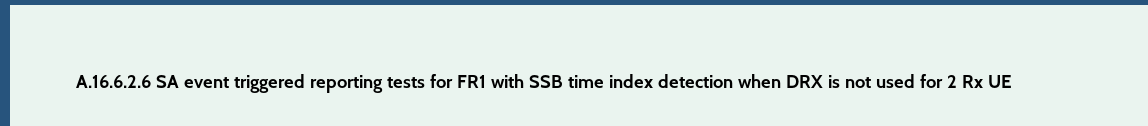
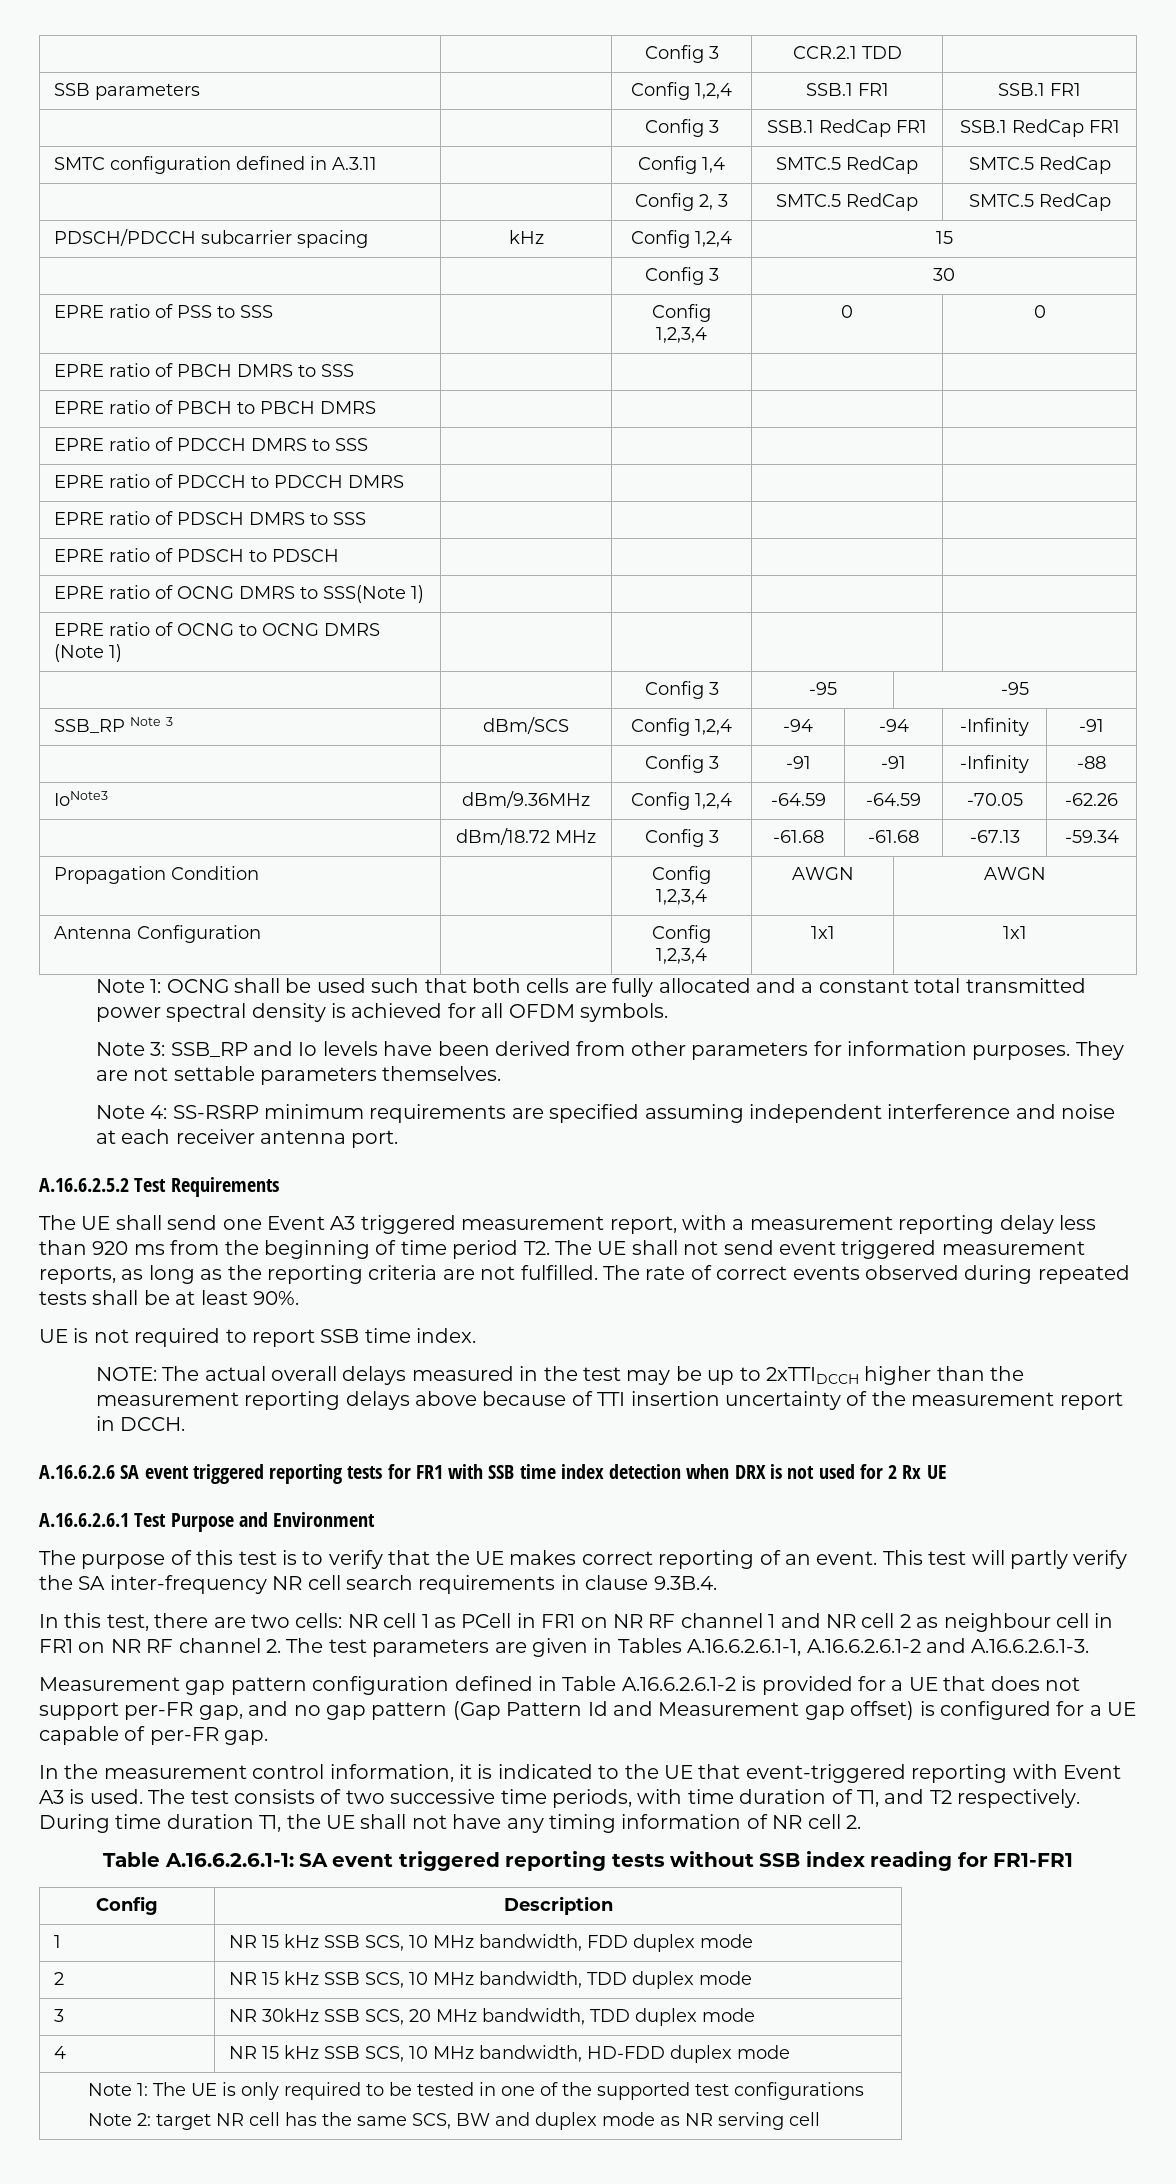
(76, 81) none -> [644,45,719,63] [792,46,902,59] [54,83,201,100] [631,82,732,100] [805,83,889,96] [998,83,1081,96] [644,119,719,137] [767,119,927,137] [959,119,1120,137] [54,156,378,174] [638,156,725,174] [776,156,918,174] [968,156,1111,174] [635,193,728,211] [776,193,918,211] [968,193,1111,211] [54,229,369,248] [508,230,544,244] [631,230,732,248] [935,231,953,244] [644,267,719,285] [933,268,955,281] [54,304,274,318] [652,304,711,322] [656,327,707,343] [841,305,853,318] [1033,305,1046,318] [54,363,355,377] [54,400,377,414] [54,437,369,451] [54,474,405,488] [54,511,367,525] [54,548,340,562] [54,585,425,603] [54,622,381,636] [54,644,123,662] [644,681,719,699] [808,682,837,695] [1001,682,1029,695] [54,717,174,733] [483,717,569,734] [631,718,732,736] [783,719,813,732] [878,719,909,732] [960,718,1029,736] [1079,719,1104,732] [644,755,719,773] [785,756,811,769] [881,756,906,769] [960,755,1029,773] [1077,756,1106,769] [54,791,109,806] [462,791,590,808] [631,792,732,810] [770,793,826,806] [866,793,921,806] [966,793,1023,806] [1065,793,1118,806] [456,828,596,845] [644,829,719,847] [772,830,824,843] [868,830,919,843] [969,830,1020,843] [1064,830,1119,843] [54,866,260,884] [652,866,711,884] [656,889,707,905] [791,867,854,880] [984,867,1046,880] [54,925,262,943] [652,925,711,943] [656,948,707,964] [810,926,835,939] [1003,926,1027,939] [95,978,1086,997] [95,1003,668,1022] [95,1041,1124,1060] [95,1066,502,1085] [95,1104,1116,1123] [95,1129,399,1148] [39,1177,279,1197] [39,1215,1096,1234] [39,1240,1085,1259] [39,1265,1130,1284] [39,1290,299,1305] [39,1328,477,1347] [95,1366,1025,1385] [95,1391,1123,1410] [95,1416,186,1431] | | Config 3 | CCR.2.1 TDD | // SSB parameters | | Config 1,2,4 | SSB.1 FR1 | SSB.1 FR1 // | | Config 3 | SSB.1 RedCap FR1 | SSB.1 RedCap FR1 // SMTC configuration defined in A.3.11 | | Config 1,4 | SMTC.5 RedCap | SMTC.5 RedCap // | | Config 2, 3 | SMTC.5 RedCap | SMTC.5 RedCap // PDSCH/PDCCH subcarrier spacing | kHz | Config 1,2,4 | 15 // | | Config 3 | 30 // EPRE ratio of PSS to SSS | | Config 1,2,3,4 | 0 | 0 // EPRE ratio of PBCH DMRS to SSS | | | | // EPRE ratio of PBCH to PBCH DMRS | | | | // EPRE ratio of PDCCH DMRS to SSS | | | | // EPRE ratio of PDCCH to PDCCH DMRS | | | | // EPRE ratio of PDSCH DMRS to SSS | | | | // EPRE ratio of PDSCH to PDSCH | | | | // EPRE ratio of OCNG DMRS to SSS(Note 1) | | | | // EPRE ratio of OCNG to OCNG DMRS (Note 1) | | | | // | | Config 3 | -95 | -95 // SSB_RP Note 3 | dBm/SCS | Config 1,2,4 | -94 | -94 | -Infinity | -91 // | | Config 3 | -91 | -91 | -Infinity | -88 // IoNote3 | dBm/9.36MHz | Config 1,2,4 | -64.59 | -64.59 | -70.05 | -62.26 // | dBm/18.72 MHz | Config 3 | -61.68 | -61.68 | -67.13 | -59.34 // Propagation Condition | | Config 1,2,3,4 | AWGN | AWGN // Antenna Configuration | | Config 1,2,3,4 | 1x1 | 1x1 // Note 1: OCNG shall be used such that both cells are fully allocated and a constant total transmitted power spectral density is achieved for all OFDM symbols. // Note 3: SSB_RP and Io levels have been derived from other parameters for information purposes. They are not settable parameters themselves. // Note 4: SS-RSRP minimum requirements are specified assuming independent interference and noise at each receiver antenna port. // A.16.6.2.5.2 Test Requirements // The UE shall send one Event A3 triggered measurement report, with a measurement reporting delay less than 920 ms from the beginning of time period T2. The UE shall not send event triggered measurement reports, as long as the reporting criteria are not fulfilled. The rate of correct events observed during repeated tests shall be at least 90%. // UE is not required to report SSB time index. // NOTE: The actual overall delays measured in the test may be up to 2xTTIDCCH higher than the measurement reporting delays above because of TTI insertion uncertainty of the measurement report in DCCH. //
(1012, 81) none -> [39,1512,376,1532] [39,1550,1128,1569] [39,1575,717,1594] [39,1613,1114,1632] [39,1638,1090,1657] [39,1676,1080,1695] [39,1701,1137,1720] [39,1726,269,1745] [39,1764,1121,1783] [39,1789,1081,1808] [39,1814,861,1833] [103,1851,1073,1871] [96,1896,158,1915] [503,1896,613,1915] [54,1935,62,1948] [229,1934,754,1952] [54,1972,65,1985] [229,1971,753,1989] [54,2009,65,2022] [229,2008,756,2026] [54,2046,67,2059] [229,2045,791,2063] [88,2082,865,2100] [88,2112,821,2130] // A.16.6.2.6.1 Test Purpose and Environment // The purpose of this test is to verify that the UE makes correct reporting of an event. This test will partly verify the SA inter-frequency NR cell search requirements in clause 9.3B.4. // In this test, there are two cells: NR cell 1 as PCell in FR1 on NR RF channel 1 and NR cell 2 as neighbour cell in FR1 on NR RF channel 2. The test parameters are given in Tables A.16.6.2.6.1-1, A.16.6.2.6.1-2 and A.16.6.2.6.1-3. // Measurement gap pattern configuration defined in Table A.16.6.2.6.1-2 is provided for a UE that does not support per-FR gap, and no gap pattern (Gap Pattern Id and Measurement gap offset) is configured for a UE capable of per-FR gap. // In the measurement control information, it is indicated to the UE that event-triggered reporting with Event A3 is used. The test consists of two successive time periods, with time duration of T1, and T2 respectively. During time duration T1, the UE shall not have any timing information of NR cell 2. // Table A.16.6.2.6.1-1: SA event triggered reporting tests without SSB index reading for FR1-FR1 // Config | Description // 1 | NR 15 kHz SSB SCS, 10 MHz bandwidth, FDD duplex mode // 2 | NR 15 kHz SSB SCS, 10 MHz bandwidth, TDD duplex mode // 3 | NR 30kHz SSB SCS, 20 MHz bandwidth, TDD duplex mode // 4 | NR 15 kHz SSB SCS, 10 MHz bandwidth, HD-FDD duplex mode // Note 1: The UE is only required to be tested in one of the supported test configurations // Note 2: target NR cell has the same SCS, BW and duplex mode as NR serving cell

